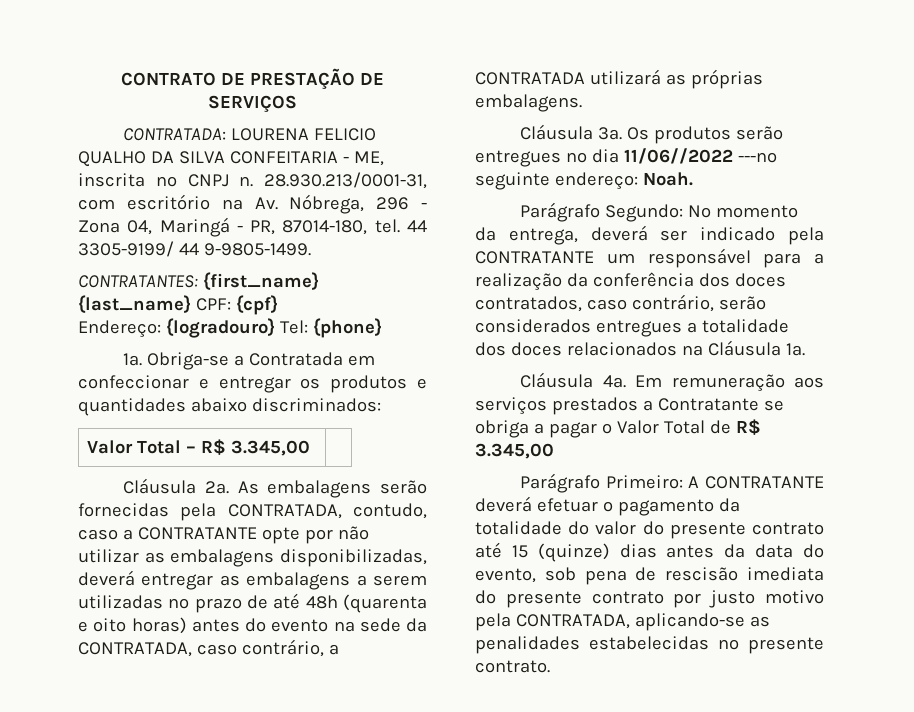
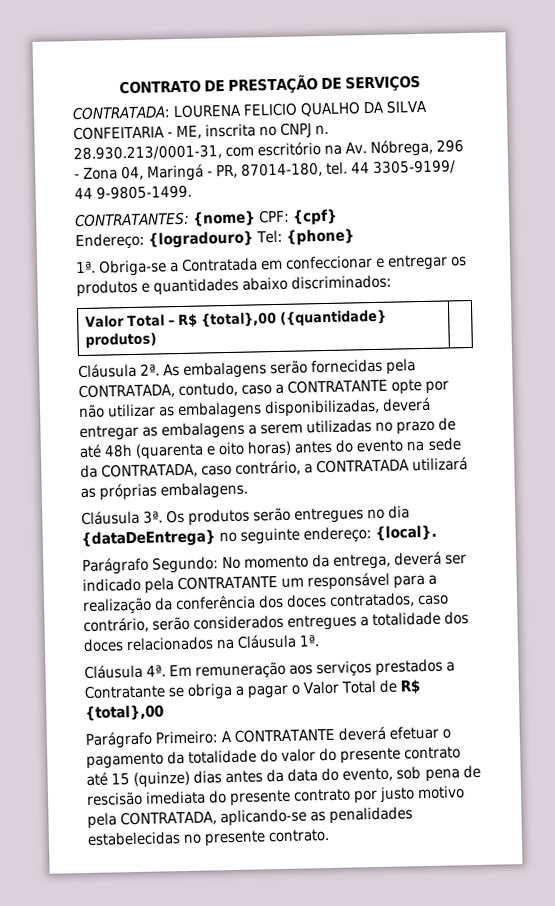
[202,272,319,290] [78,295,191,313] {first_name} {last_name} -> [193,210,257,227] {nome}
[230,440,310,456] 3.345,00 -> [200,309,387,328] [84,332,157,348] {total},00 ({quantidade} produtos)
[623,148,777,164] 11/06//2022 ---no -> [81,529,238,549] {dataDeEntrega} no
[642,172,693,186] Noah. -> [375,524,438,541] {local}.
[475,443,554,459] 3.345,00 -> [85,704,164,722] {total},00

